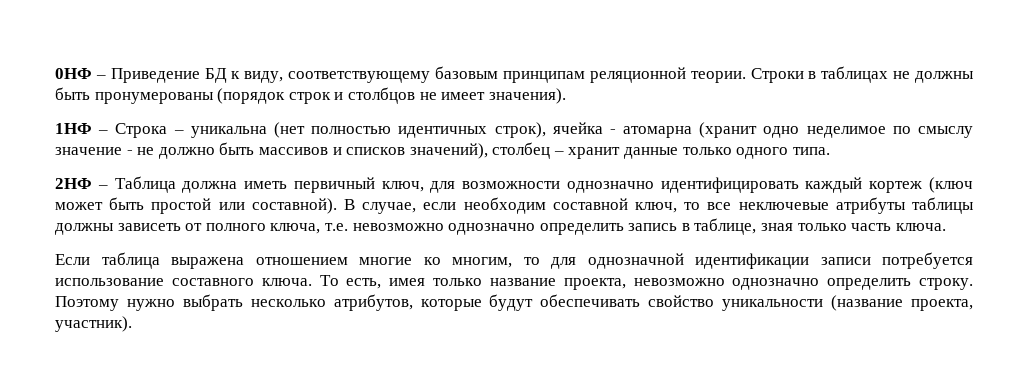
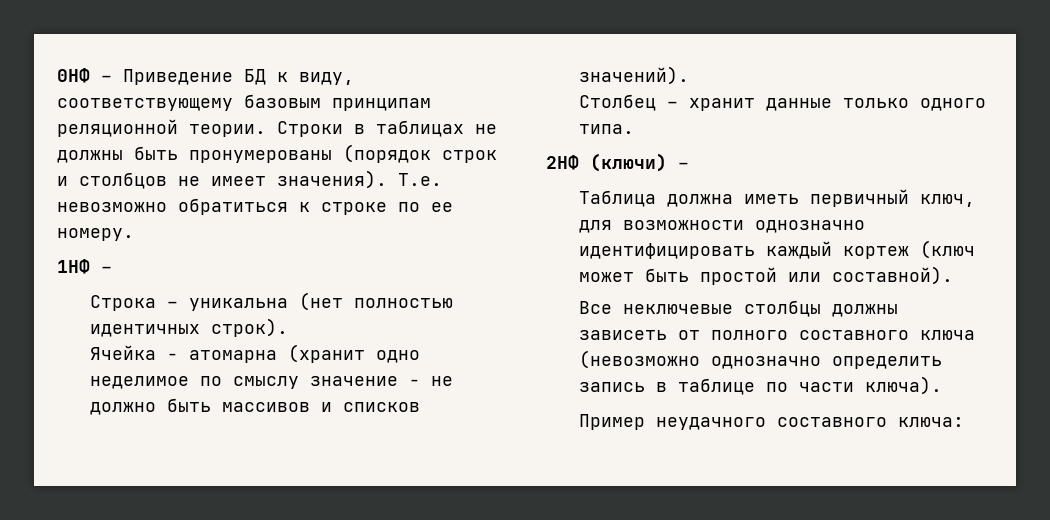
(566, 96) none -> [398,173,442,186] [57,198,453,215] [57,228,134,241] Т.е. невозможно обратиться к строке по ее номеру.
(109, 132) none -> (112, 269) //
[494,122,603,138] строк), ячейка -> [210,318,288,337] [89,345,156,360] строк). // Ячейка
[409,142,551,159] значений), столбец -> [578,66,689,85] [578,94,656,111] значений). // Столбец
[97,185,108,189] – -> [590,153,689,172] (ключи) – //
[343,197,975,214] В случае, если необходим составной ключ, то все неключевые атрибуты таблицы -> [578,300,821,317] // Все неключевые столбцы
[270,223,444,234] ключа, т.е. невозможно -> [798,330,975,340] [578,350,700,369] составного ключа (невозможно
[694,218,946,235] [55,252,973,269] [55,275,973,290] [55,294,973,311] [55,316,132,332] таблице, зная только часть ключа. // Если таблица выражена отношением многие ко многим, то для однозначной идентификации записи потребуется использование составного ключа. То есть, имея только название проекта, невозможно однозначно определить строку. Поэтому нужно выбрать несколько атрибутов, которые будут обеспечивать свойство уникальности (название проекта, участник). -> [677,376,942,395] [578,414,964,430] таблице по части ключа). // Пример неудачного составного ключа:

